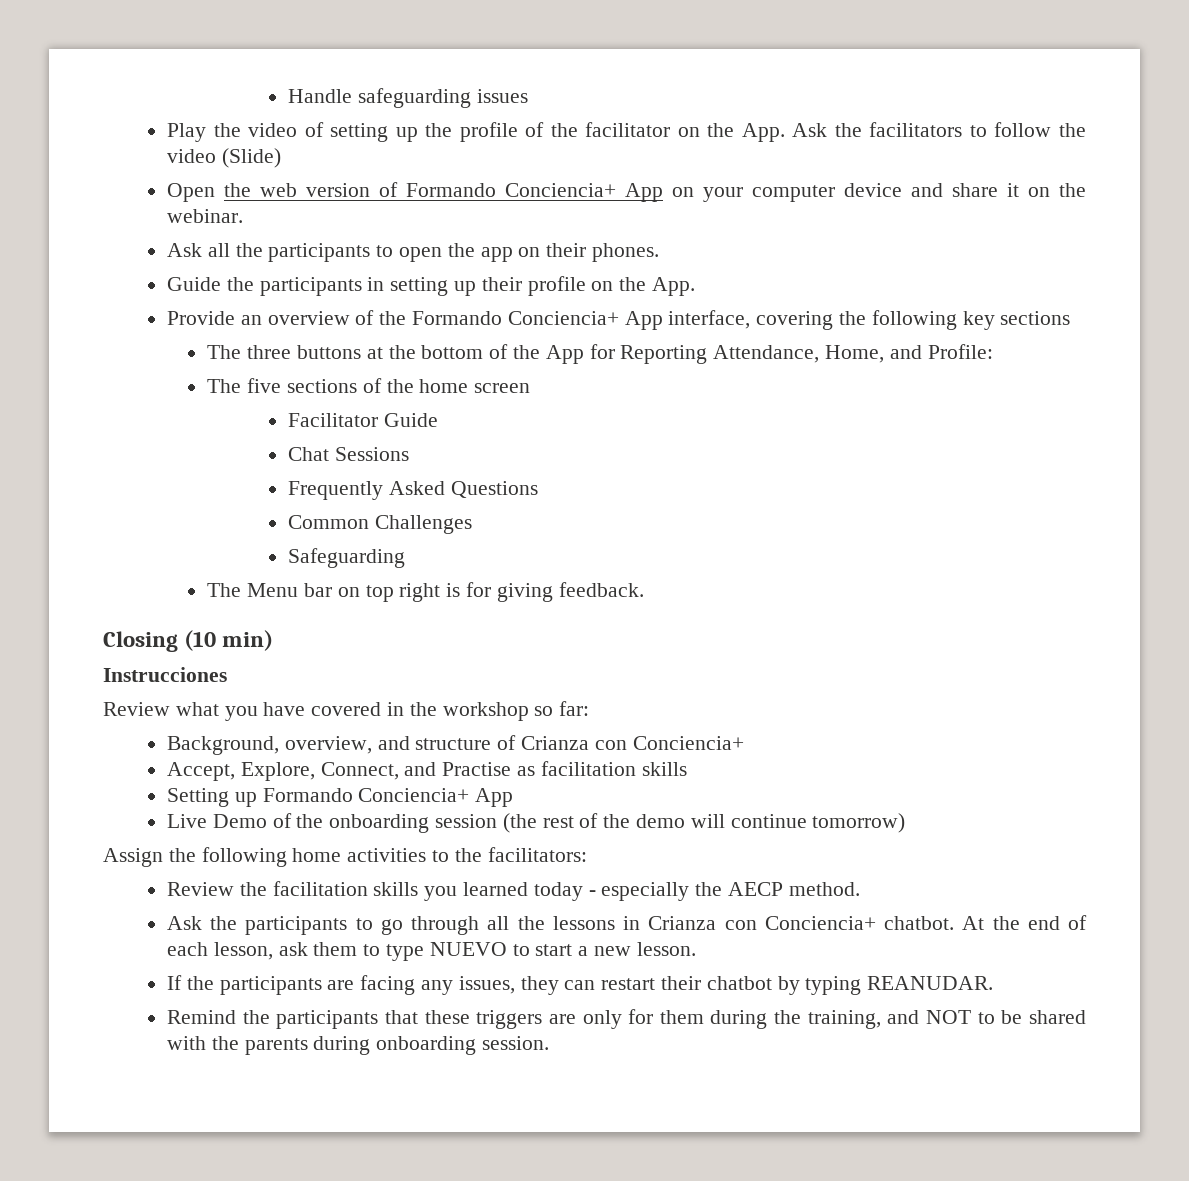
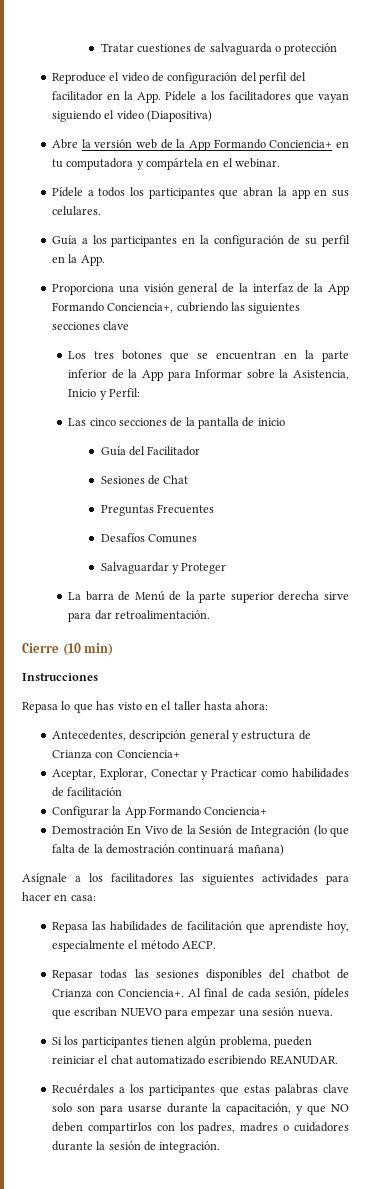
[288,88,528,108] [166,122,1087,142] [166,148,281,168] [166,182,1086,202] [166,209,243,223] [166,243,660,262] [166,276,696,296] [166,310,1071,330] [207,344,993,364] [207,378,531,393] [288,413,438,427] [288,447,409,461] [288,481,538,500] [288,515,472,534] [288,548,406,568] [207,582,644,602] [103,630,274,652] [103,667,227,682] [103,701,590,721] [166,735,744,755] [166,761,687,781] [166,788,514,807] [166,813,906,833] [103,847,587,867] [166,881,860,901] [166,915,1087,935] [166,942,696,961] [166,975,994,995] [166,1009,1086,1029] [166,1036,550,1055] Handle safeguarding issues // Play the video of setting up the profile of the facilitator on the App. Ask the facilitators to follow the video (Slide) // Open the web version of Formando Conciencia+ App on your computer device and share it on the webinar. // Ask all the participants to open the app on their phones. // Guide the participants in setting up their profile on the App. // Provide an overview of the Formando Conciencia+ App interface, covering the following key sections // The three buttons at the bottom of the App for Reporting Attendance, Home, and Profile: // The five sections of the home screen // Facilitator Guide // Chat Sessions // Frequently Asked Questions // Common Challenges // Safeguarding // The Menu bar on top right is for giving feedback. // Closing (10 min) // Instrucciones // Review what you have covered in the workshop so far: // Background, overview, and structure of Crianza con Conciencia+ // Accept, Explore, Connect, and Practise as facilitation skills // Setting up Formando Conciencia+ App // Live Demo of the onboarding session (the rest of the demo will continue tomorrow) // Assign the following home activities to the facilitators: // Review the facilitation skills you learned today - especially the AECP method. // Ask the participants to go through all the lessons in Crianza con Conciencia+ chatbot. At the end of each lesson, ask them to type NUEVO to start a new lesson. // If the participants are facing any issues, they can restart their chatbot by typing REANUDAR. // Remind the participants that these triggers are only for them during the training, and NOT to be shared with the parents during onboarding session. -> [100,43,338,55] [51,72,306,84] [51,91,349,103] [51,110,213,122] [51,139,349,151] [51,158,281,170] [51,187,349,199] [51,206,101,216] [51,235,350,247] [51,254,105,266] [51,283,349,295] [51,302,301,314] [51,321,130,330] [68,350,350,362] [68,369,349,381] [68,388,140,400] [68,417,285,429] [100,446,201,456] [100,475,189,485] [100,504,214,516] [100,533,197,543] [100,562,227,574] [68,590,349,603] [68,610,210,622] [22,643,114,656] [22,673,98,681] [22,701,269,713] [51,730,311,742] [51,750,180,759] [51,768,349,780] [51,787,123,797] [51,806,268,818] [51,825,350,837] [51,844,284,856] [22,873,349,885] [22,892,96,901] [51,921,349,933] [51,940,217,952] [51,969,349,981] [51,988,350,1000] [51,1007,333,1019] [51,1035,313,1048] [51,1055,338,1065] [51,1084,349,1096] [51,1103,349,1115] [51,1122,349,1134] [51,1141,221,1153] Tratar cuestiones de salvaguarda o protección // Reproduce el video de configuración del perfil del facilitador en la App. Pídele a los facilitadores que vayan siguiendo el video (Diapositiva) // Abre la versión web de la App Formando Conciencia+ en tu computadora y compártela en el webinar. // Pídele a todos los participantes que abran la app en sus celulares. // Guía a los participantes en la configuración de su perfil en la App. // Proporciona una visión general de la interfaz de la App Formando Conciencia+, cubriendo las siguientes secciones clave // Los tres botones que se encuentran en la parte inferior de la App para Informar sobre la Asistencia, Inicio y Perfil: // Las cinco secciones de la pantalla de inicio // Guía del Facilitador // Sesiones de Chat // Preguntas Frecuentes // Desafíos Comunes // Salvaguardar y Proteger // La barra de Menú de la parte superior derecha sirve para dar retroalimentación. // Cierre (10 min) // Instrucciones // Repasa lo que has visto en el taller hasta ahora: // Antecedentes, descripción general y estructura de Crianza con Conciencia+ // Aceptar, Explorar, Conectar y Practicar como habilidades de facilitación // Configurar la App Formando Conciencia+ // Demostración En Vivo de la Sesión de Integración (lo que falta de la demostración continuará mañana) // Asígnale a los facilitadores las siguientes actividades para hacer en casa: // Repasa las habilidades de facilitación que aprendiste hoy, especialmente el método AECP. // Repasar todas las sesiones disponibles del chatbot de Crianza con Conciencia+. Al final de cada sesión, pídeles que escriban NUEVO para empezar una sesión nueva. // Si los participantes tienen algún problema, pueden reiniciar el chat automatizado escribiendo REANUDAR. // Recuérdales a los participantes que estas palabras clave solo son para usarse durante la capacitación, y que NO deben compartirlos con los padres, madres o cuidadores durante la sesión de integración.

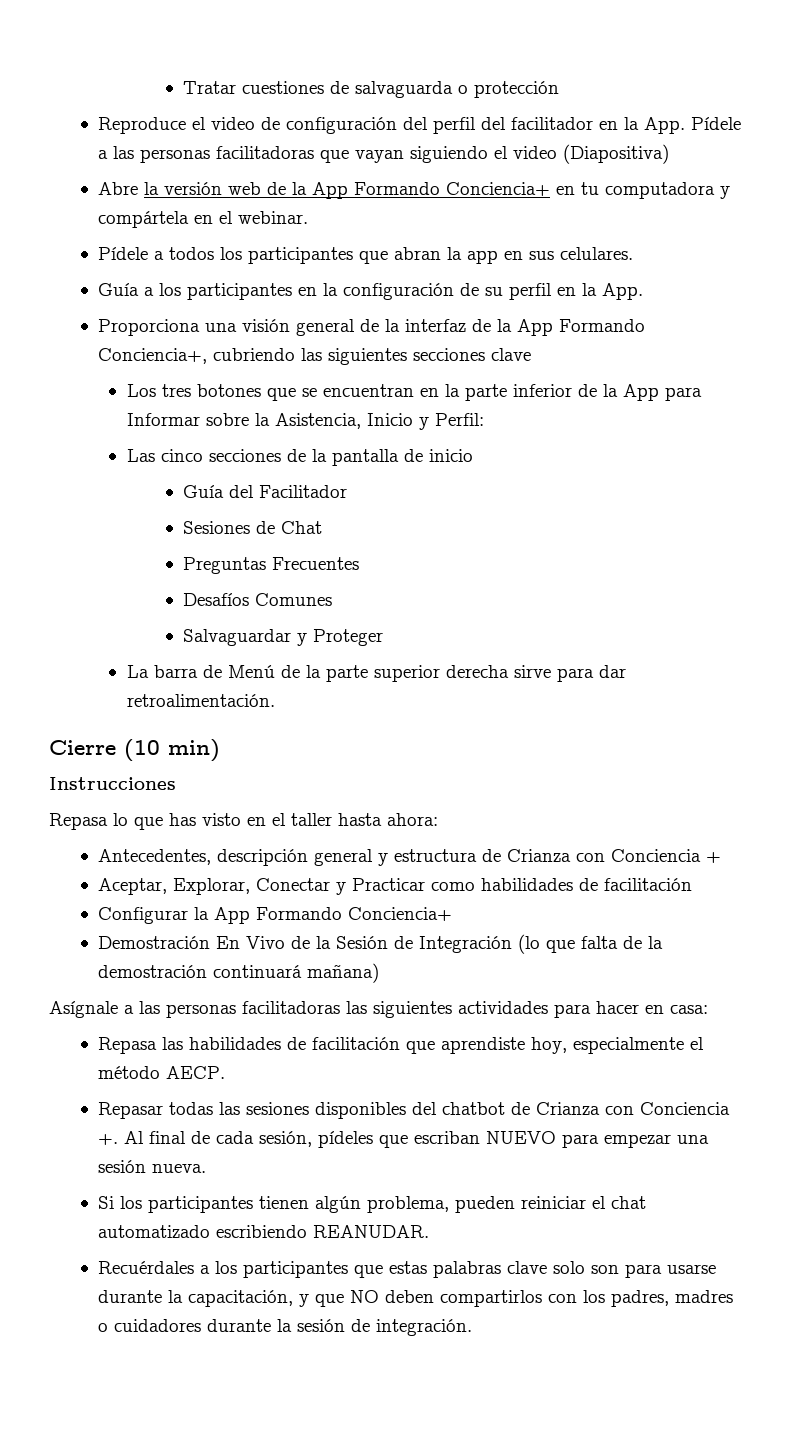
[210,91,291,101] los facilitadores -> [113,146,315,163] las personas facilitadoras
[116,750,180,758] Conciencia+ -> [611,849,722,863] Conciencia +
[88,873,173,883] los facilitadores -> [139,1001,340,1018] las personas facilitadoras
[118,989,185,997] Conciencia+. -> [640,1102,731,1115] [98,1134,119,1145] Conciencia +.

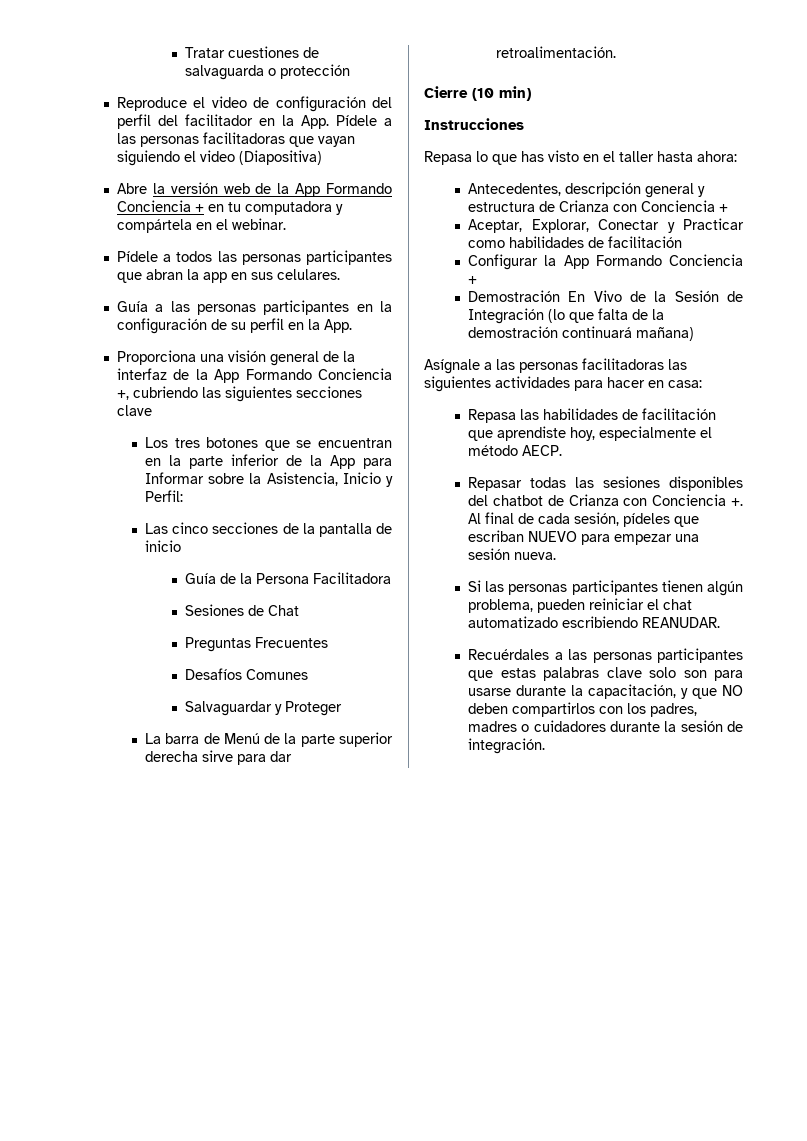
[446,182,551,196] Conciencia+ -> [117,200,205,212] Conciencia +
[220,247,243,260] los -> [217,251,301,265] las personas
[159,283,182,296] los -> [170,301,257,315] las personas
[98,348,208,364] Conciencia+, -> [318,368,392,380] [117,390,130,400] Conciencia +,
[229,485,348,498] del Facilitador -> [219,572,391,584] de la Persona Facilitadora
[348,907,453,921] Conciencia+ -> [669,254,743,266] [468,276,478,284] Conciencia +
[120,1196,143,1209] los -> [485,581,568,595] las personas
[215,1261,238,1274] los -> [568,649,652,663] las personas

